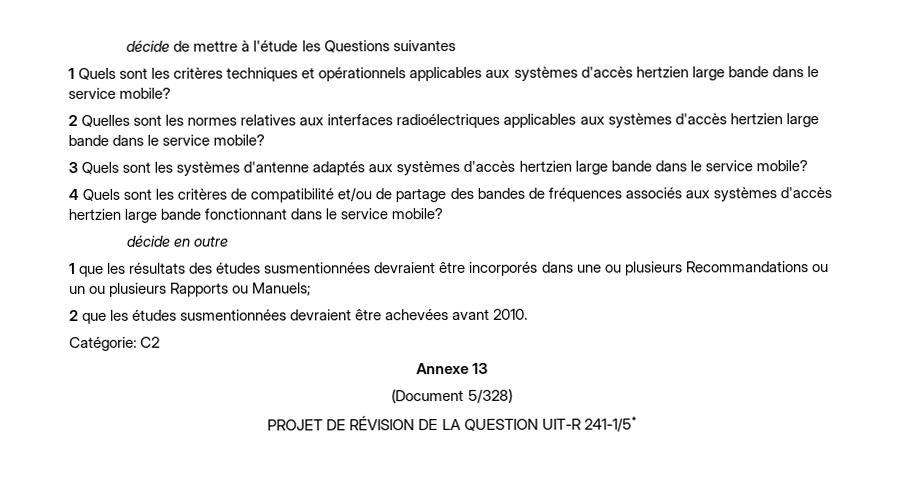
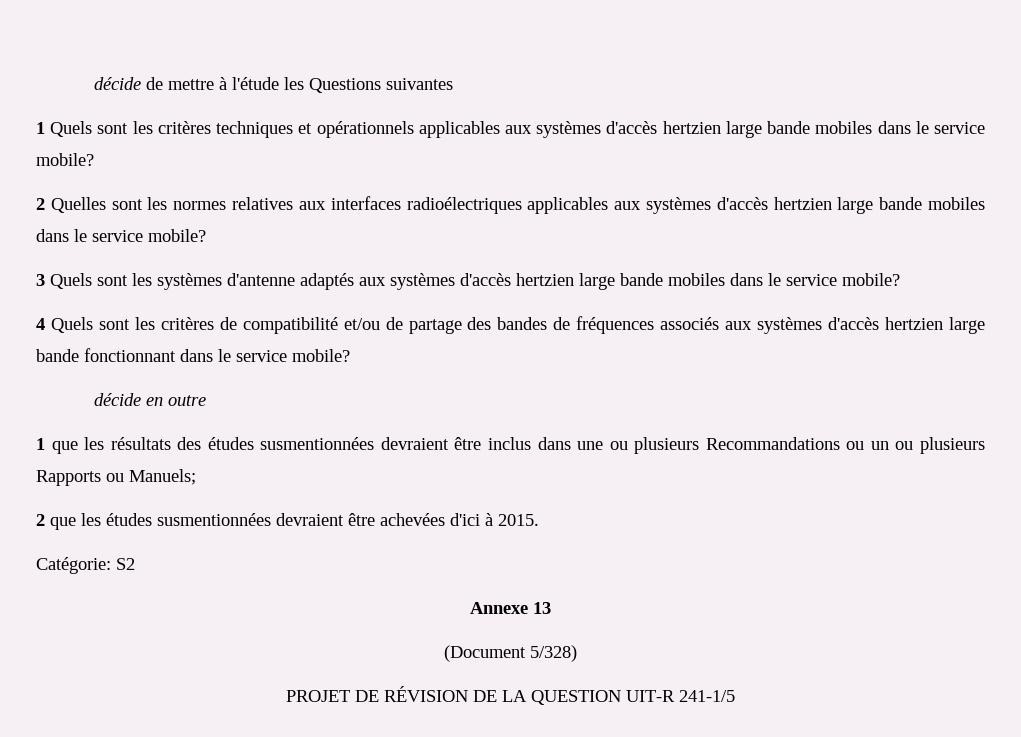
(769, 72) none -> [815,121,873,134] mobiles
(109, 140) none -> [928,197,985,210] mobiles
(652, 166) none -> [668,273,725,286] mobiles
[469,261,539,276] incorporés -> [487,437,531,450] inclus
[452,308,529,320] avant 2010. -> [450,513,539,526] d'ici à 2015.
[140,336,161,348] C2 -> [116,558,135,570] S2
[583,416,637,432] 241-1/5* -> [679,690,735,702] 241-1/5

